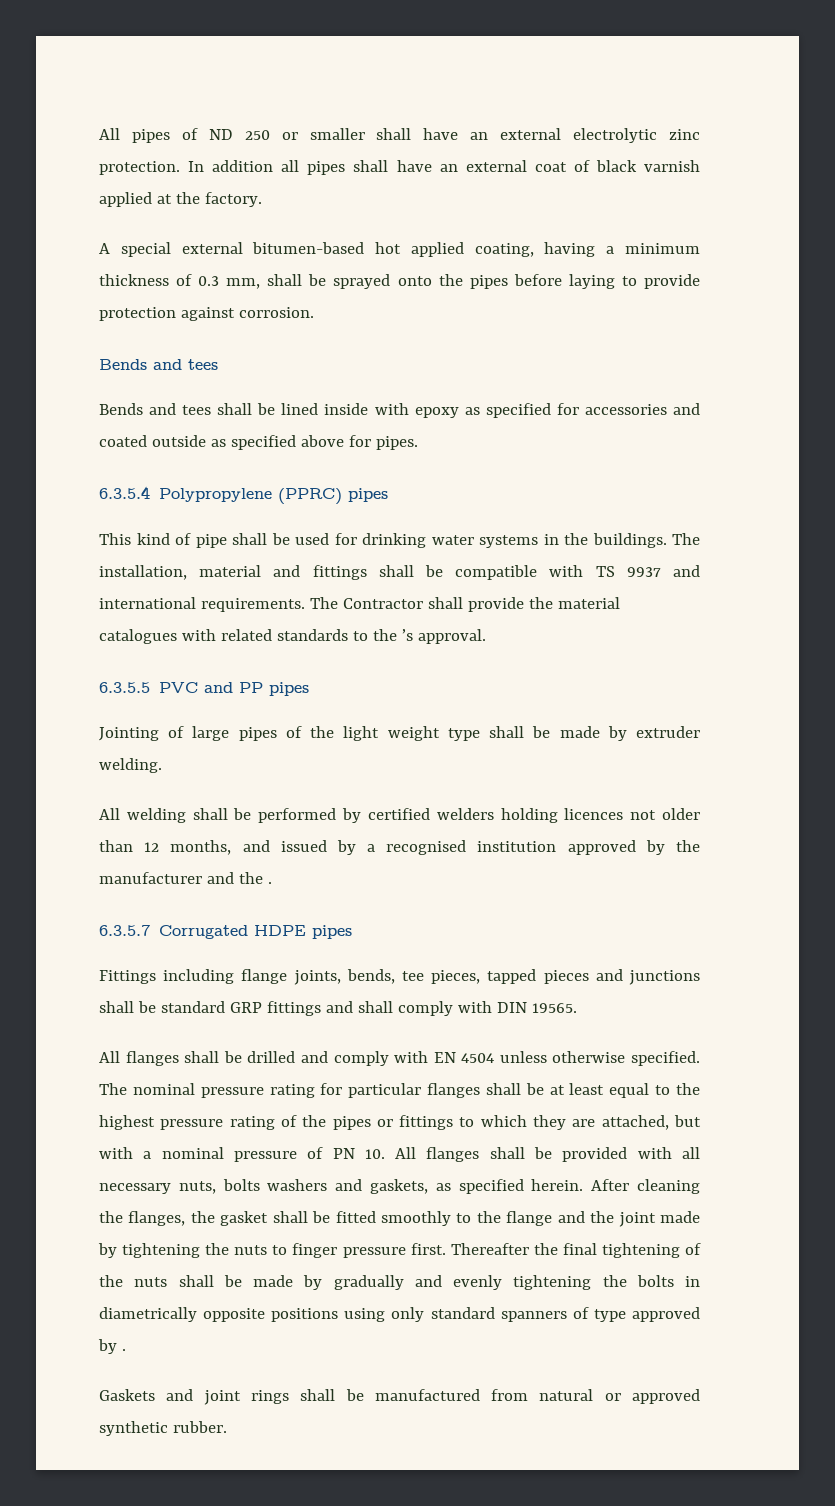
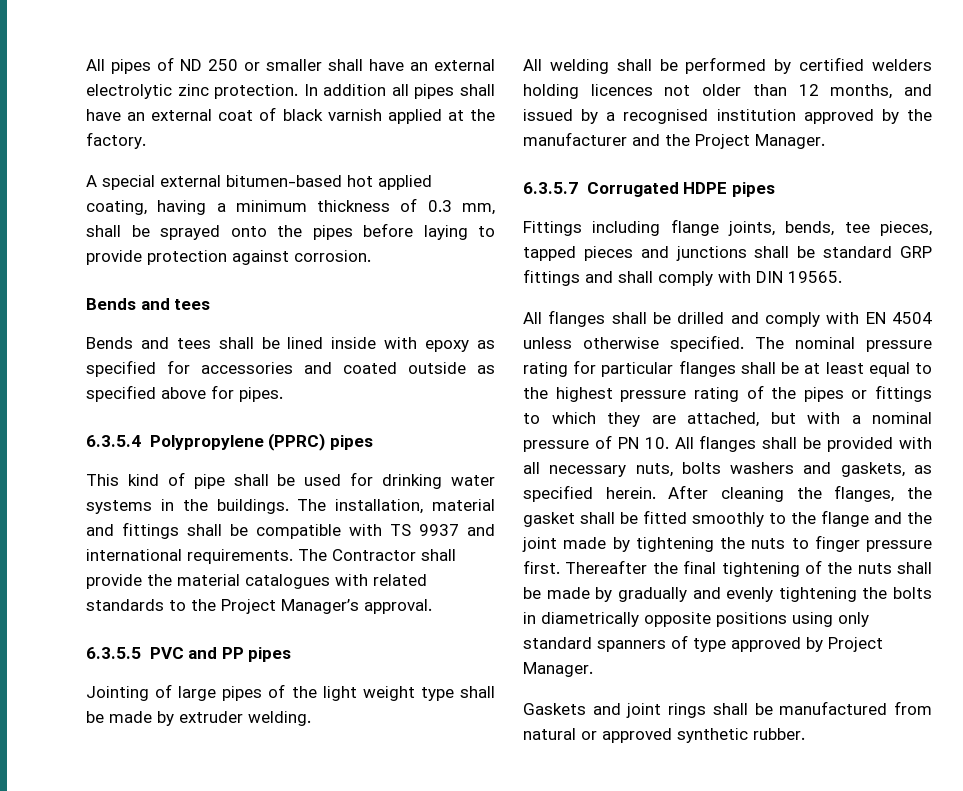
[401,629,413,641] ’s -> [221,599,359,614] Project Manager’s
[267,882,272,884] . -> [695,134,825,149] Project Manager.
[121,1349,126,1351] . -> [828,637,883,652] [523,662,593,677] Project Manager.

